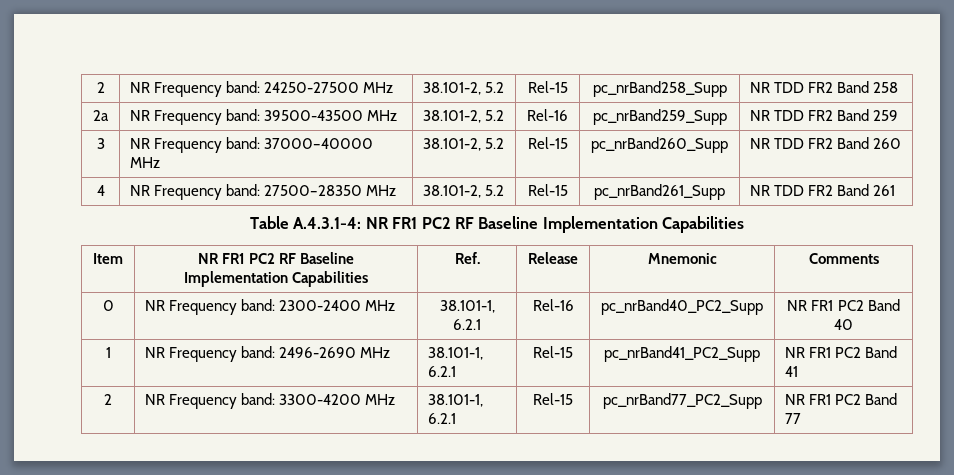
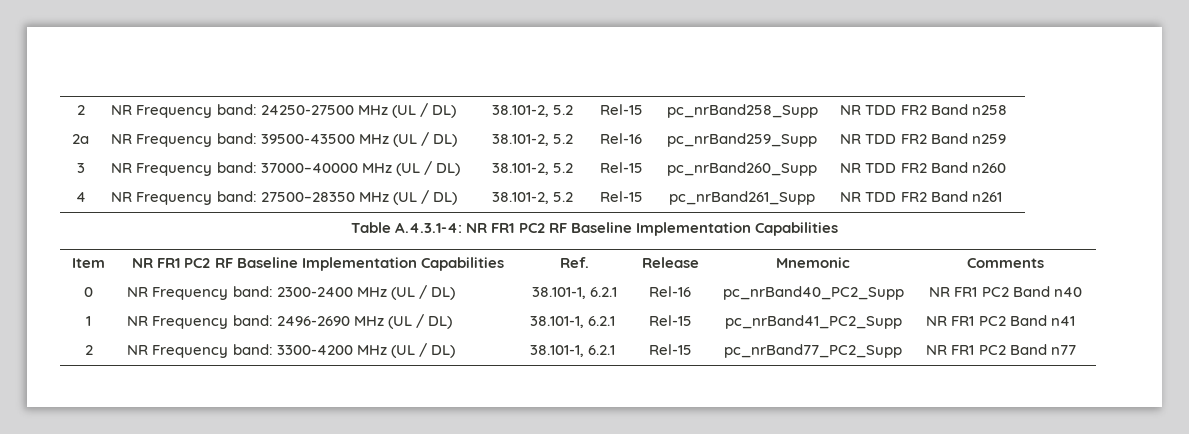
(394, 87) none -> [391,103,456,118] (UL / DL)
[873,82,899,93] 258 -> [971,105,1007,115] n258
(398, 115) none -> [392,132,457,147] (UL / DL)
[873,110,899,121] 259 -> [971,134,1006,144] n259
(161, 162) none -> [395,161,460,176] (UL / DL)
[873,138,902,149] 260 -> [971,163,1006,173] n260
(397, 190) none -> [392,190,457,205] (UL / DL)
[873,185,896,196] 261 -> [971,192,1002,202] n261
(396, 305) none -> [390,285,455,300] (UL / DL)
[834,319,853,330] 40 -> [1053,287,1082,297] n40
(391, 352) none -> [387,314,452,329] (UL / DL)
[785,366,799,377] 41 -> [1050,316,1075,326] n41
(396, 399) none -> [390,343,455,358] (UL / DL)
[785,413,802,424] 77 -> [1050,345,1076,355] n77

